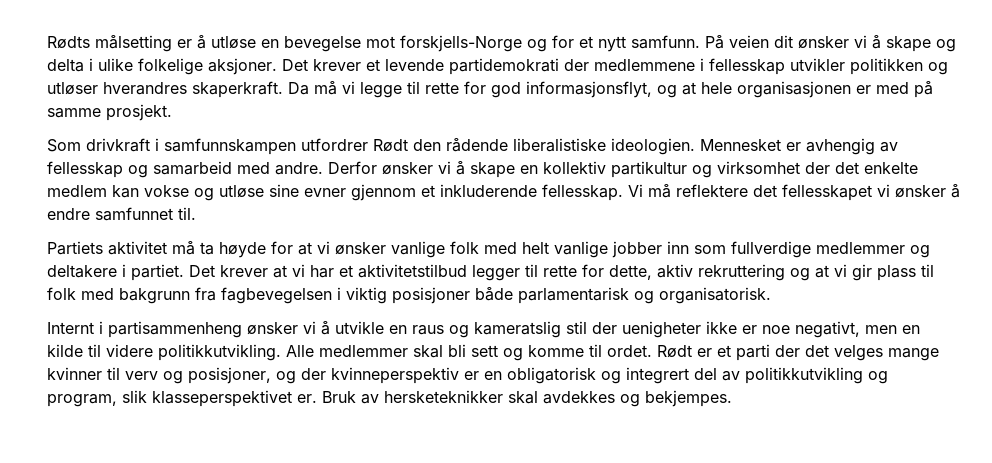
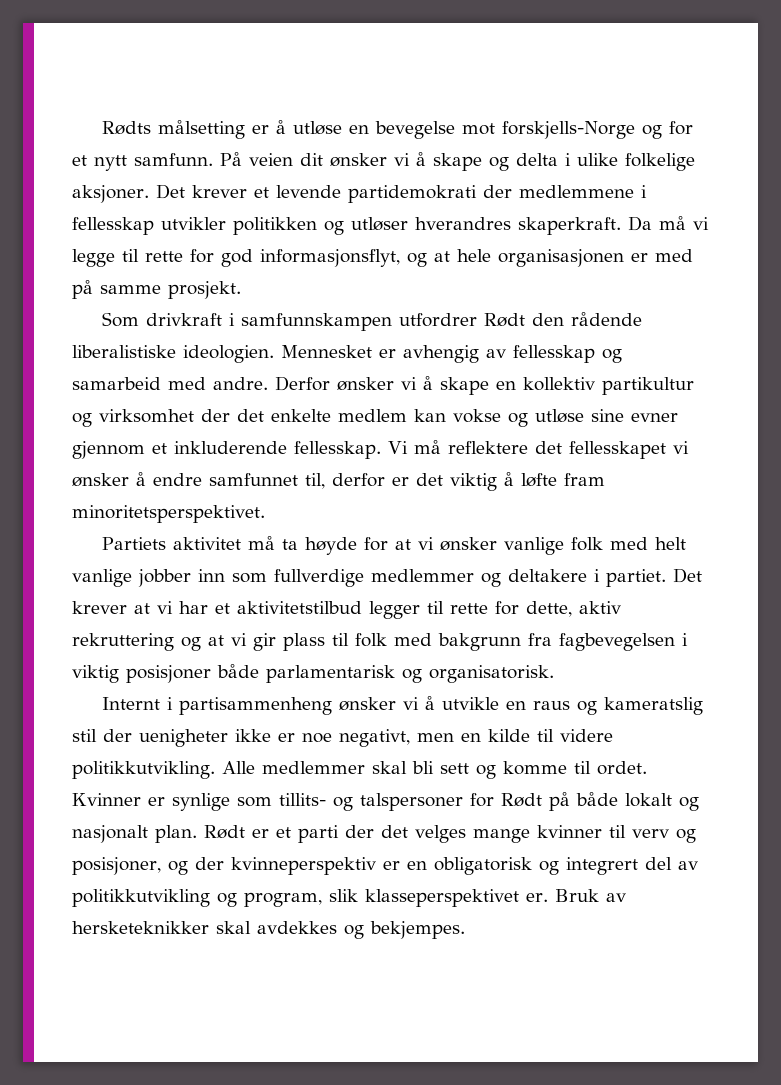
[178,207,196,220] til. -> [305,472,605,491] [72,505,265,523] til, derfor er det viktig å løfte fram minoritetsperspektivet.
(652, 351) none -> [72,792,699,811] [72,825,197,843] Kvinner er synlige som tillits- og talspersoner for Rødt på både lokalt og nasjonalt plan.

